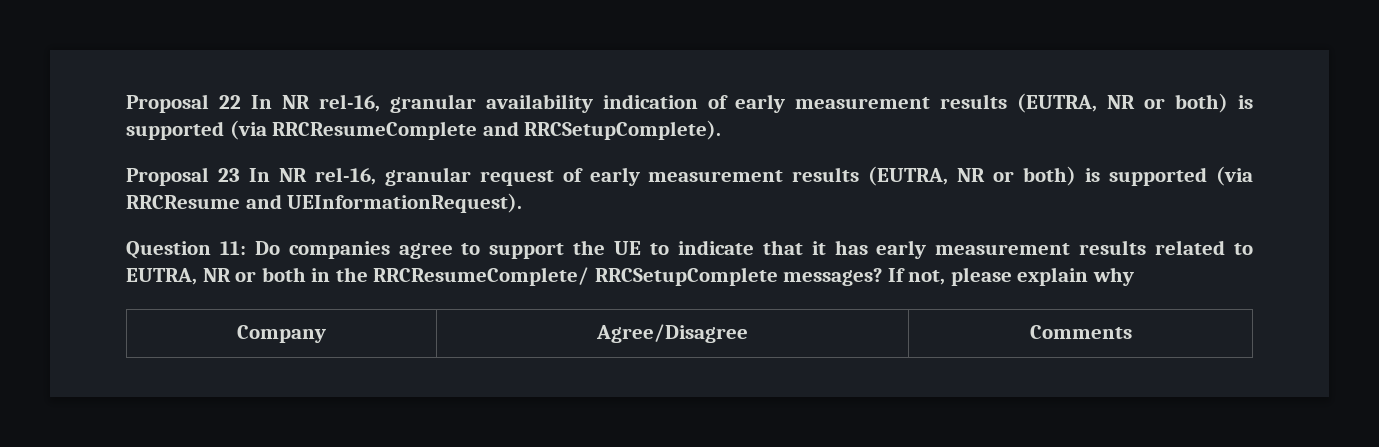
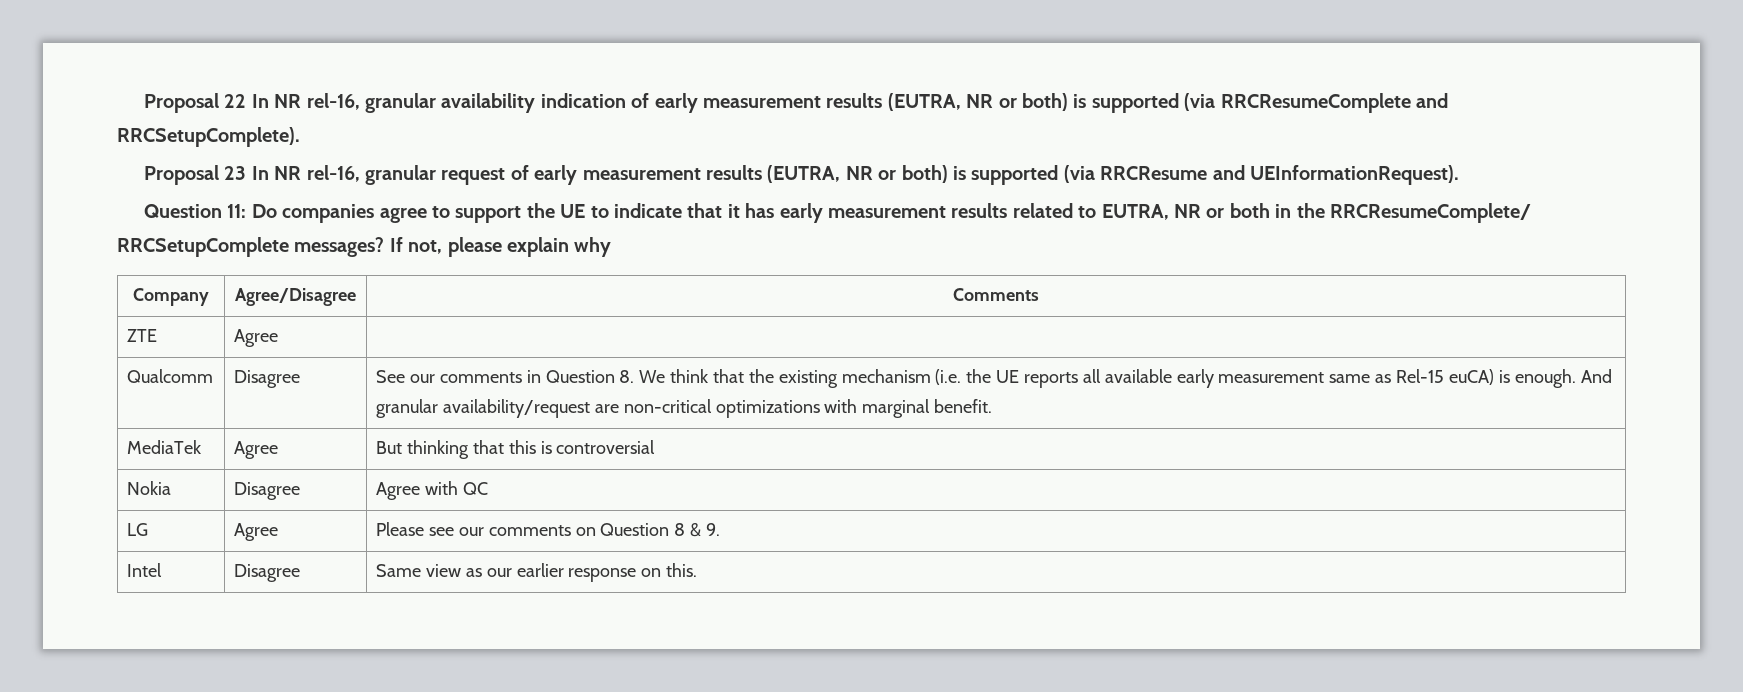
(1132, 332) none -> [127,329,158,342] [234,329,279,347] [127,369,214,383] [234,370,301,388] [376,369,1612,388] [376,399,993,418] [127,440,202,454] [234,441,279,459] [376,440,656,459] [127,481,172,495] [234,482,301,500] [376,481,488,500] [127,523,149,536] [234,523,279,541] [376,522,721,537] [127,563,163,577] [234,564,301,582] [376,563,698,582] // ZTE | Agree | // Qualcomm | Disagree | See our comments in Question 8. We think that the existing mechanism (i.e. the UE reports all available early measurement same as Rel-15 euCA) is enough. And granular availability/request are non-critical optimizations with marginal benefit. // MediaTek | Agree | But thinking that this is controversial // Nokia | Disagree | Agree with QC // LG | Agree | Please see our comments on Question 8 & 9. // Intel | Disagree | Same view as our earlier response on this.

